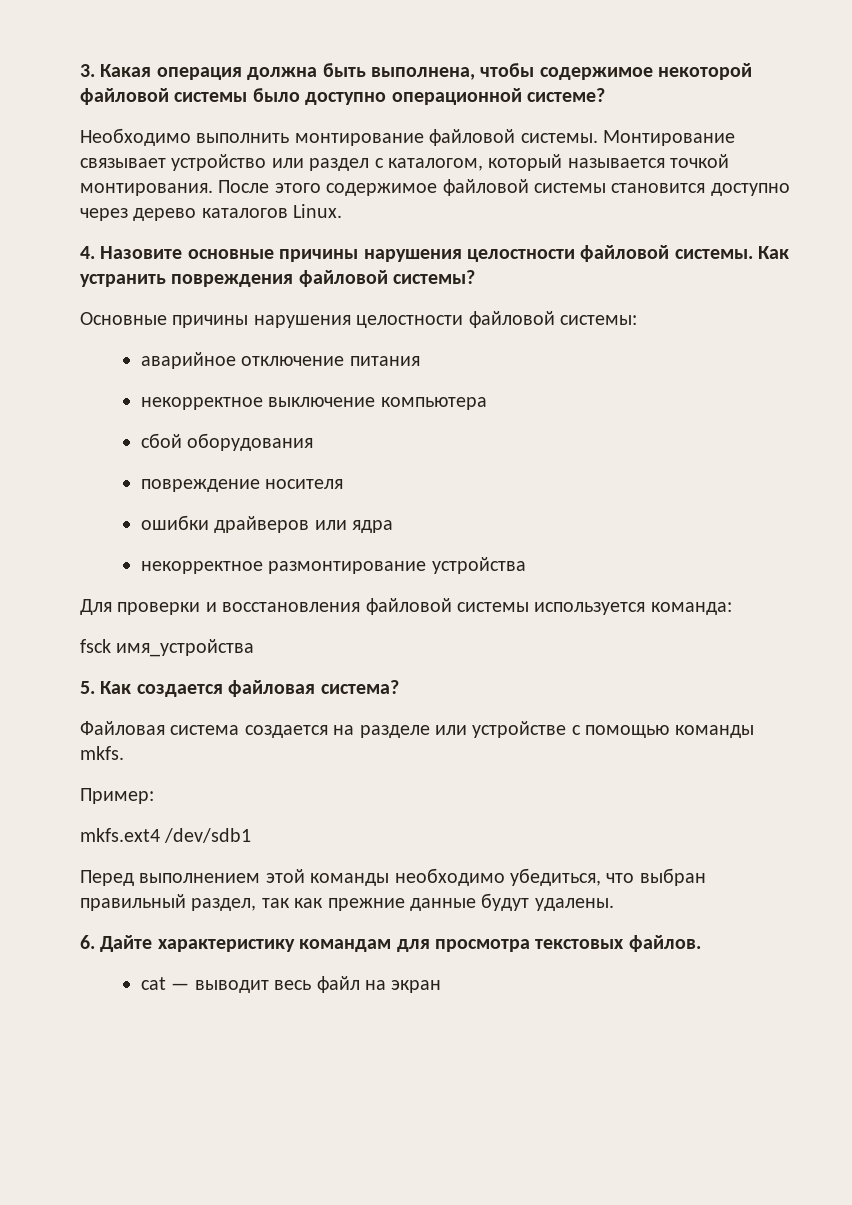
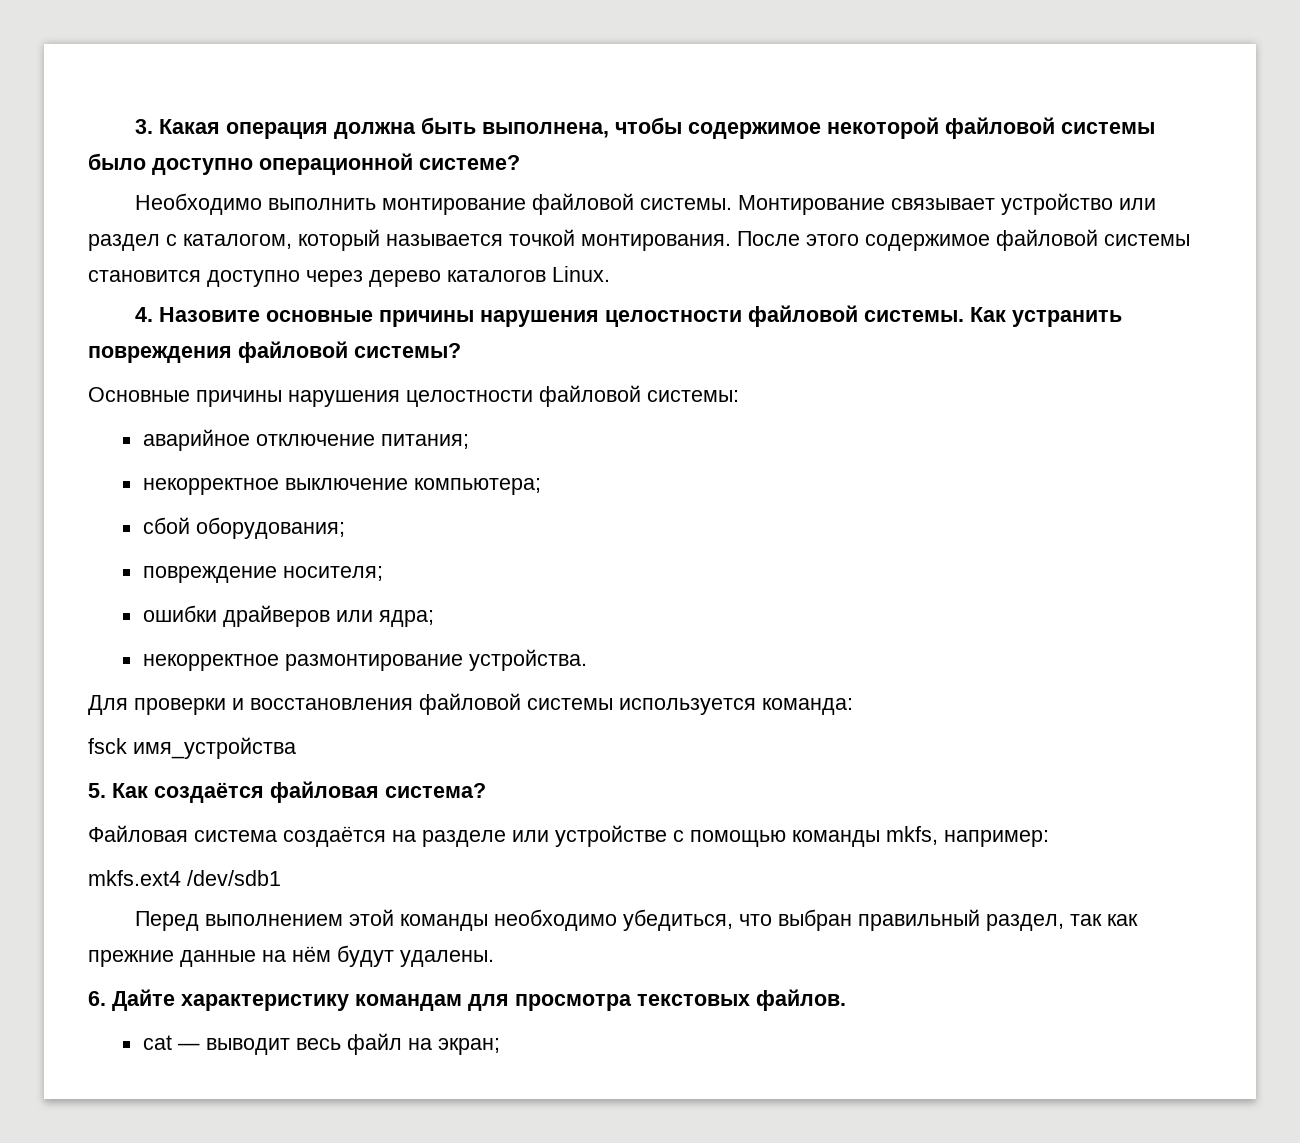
[349,356,420,366] питания -> [380,434,469,449] питания;
[380,397,487,410] компьютера -> [413,478,541,495] компьютера;
[187,433,314,451] оборудования -> [195,517,345,539] оборудования;
[265,479,344,489] носителя -> [282,566,383,581] носителя;
[352,520,394,533] ядра -> [378,610,434,627] ядра;
[431,557,526,574] устройства -> [468,649,587,671] устройства.
[136,684,223,697] создается -> [154,782,264,803] создаётся
[244,725,328,738] создается -> [283,826,386,847] создаётся
[80,746,124,760] [80,788,154,804] mkfs. // Пример: -> [886,826,1049,847] mkfs, например:
(476, 904) none -> [262,946,331,962] на нём
[391,980,442,993] экран -> [437,1038,500,1055] экран;

